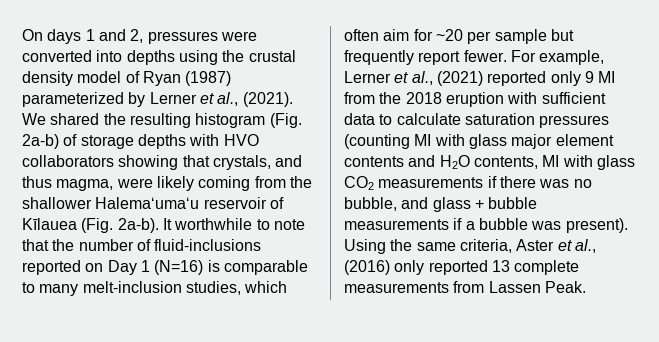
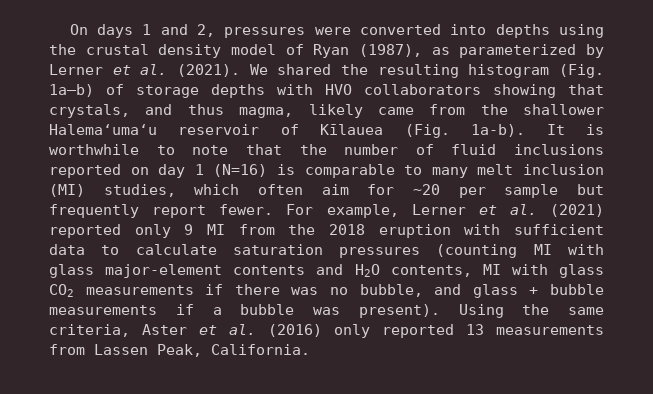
[185,71,232,86] (1987) -> [359,44,450,57] (1987), as
[217,92,239,106] al., -> [140,64,168,75] al.
[22,134,59,149] 2a-b) -> [49,84,94,97] 1a–b)
[116,176,251,191] were likely coming -> [308,104,414,118] likely came
[117,218,172,233] 2a-b). It -> [471,124,605,137] 1a-b). It is
[154,239,262,251] fluid-inclusions -> [451,144,604,155] fluid inclusions
[107,260,137,275] Day -> [158,164,186,178] day
[82,281,182,293] melt-inclusion -> [477,164,604,175] [49,184,85,197] melt inclusion (MI)
[411,71,433,85] al., -> [509,204,537,215] al.
[511,134,614,149] major element -> [105,264,223,278] major-element
[574,239,596,253] al., -> [229,324,256,335] al.
[514,260,580,275] complete -> (484, 329) none
[544,281,586,293] Peak. -> [157,344,310,357] Peak, California.

